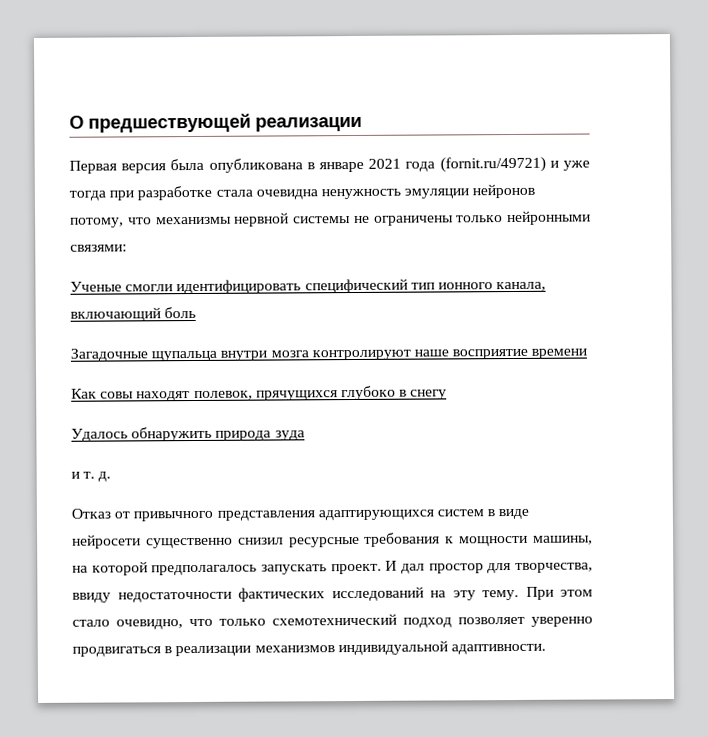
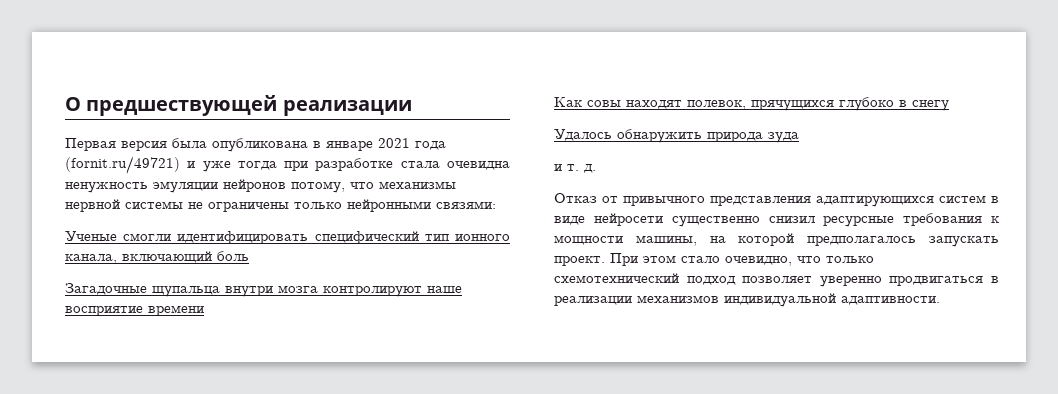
[385,560,594,574] [72,586,519,603] И дал простор для творчества, ввиду недостаточности фактических исследований на эту тему. -> (605, 261) none

